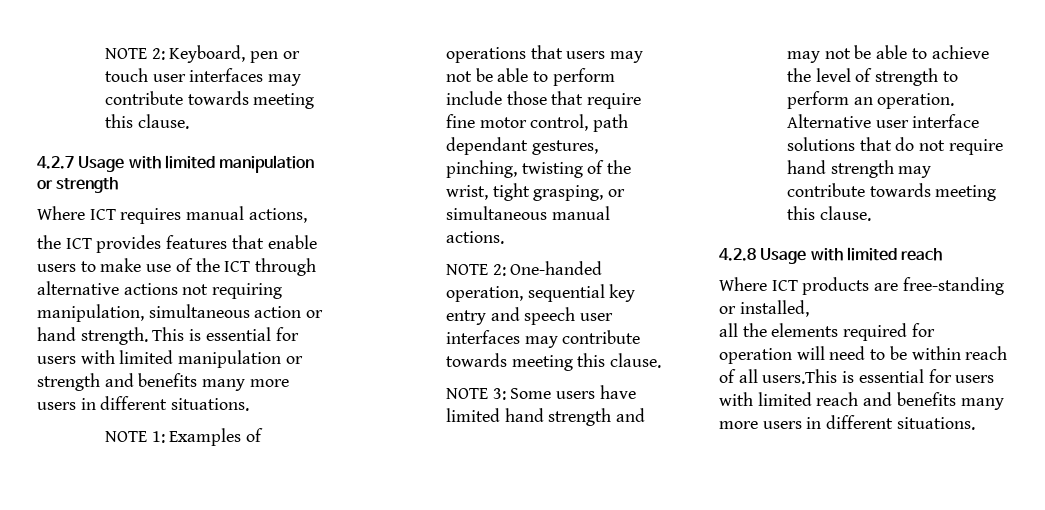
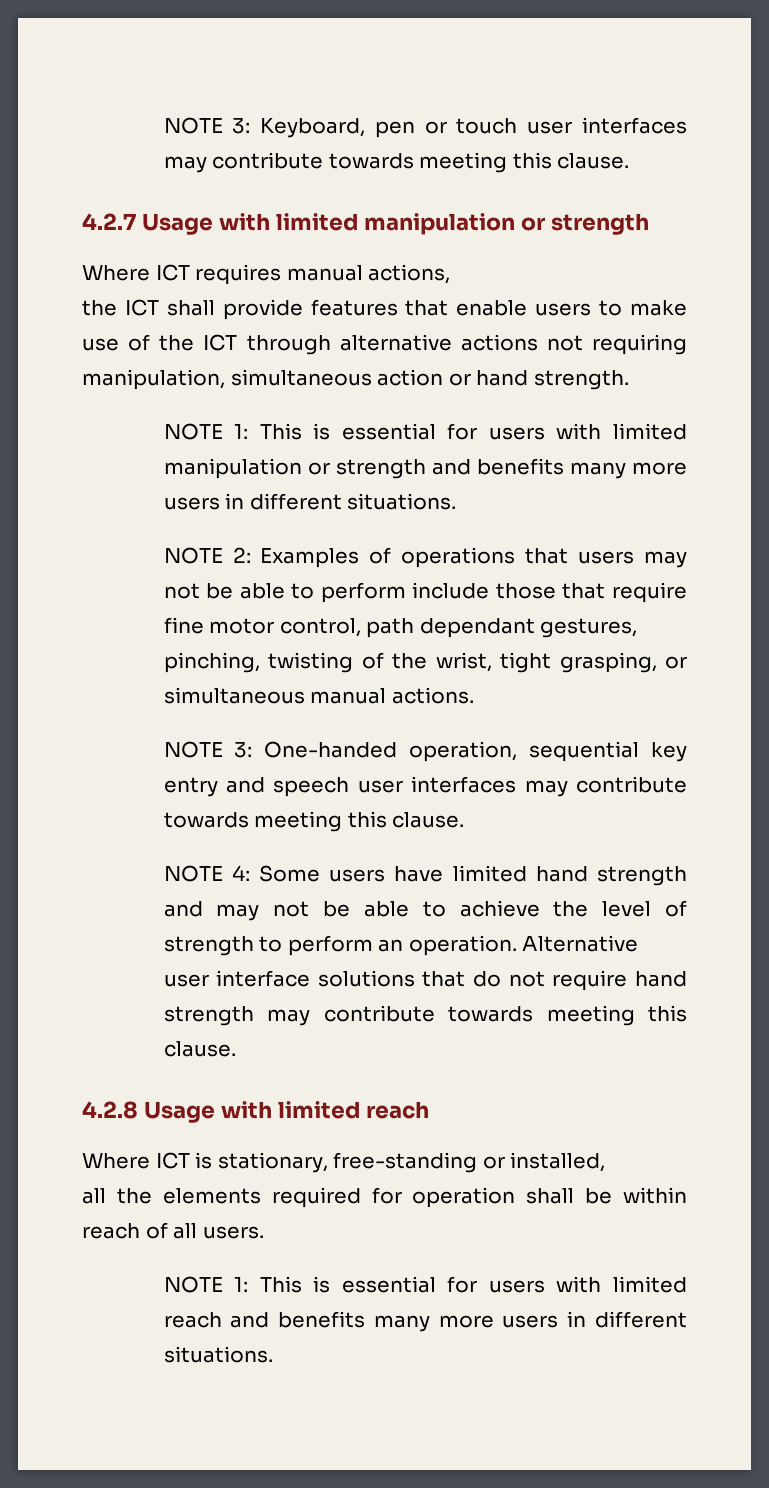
[105,48,165,60] NOTE 2: -> [163,117,251,134] NOTE 3:
[96,235,162,253] provides -> [166,299,303,320] shall provide
(148, 336) none -> [163,423,249,440] // NOTE 1:
[151,431,165,443] 1: -> [232,547,251,563] 2:
[492,264,506,276] 2: -> [234,742,253,758] 3:
[492,388,506,400] 3: -> [231,865,250,881] 4:
[802,277,899,295] products are -> [195,1152,328,1173] is stationary,
[796,346,886,360] will need to -> [526,1188,575,1204] shall
[762,369,838,384] users.This -> [202,1226,264,1239] [163,1276,302,1293] users. // NOTE 1: This

